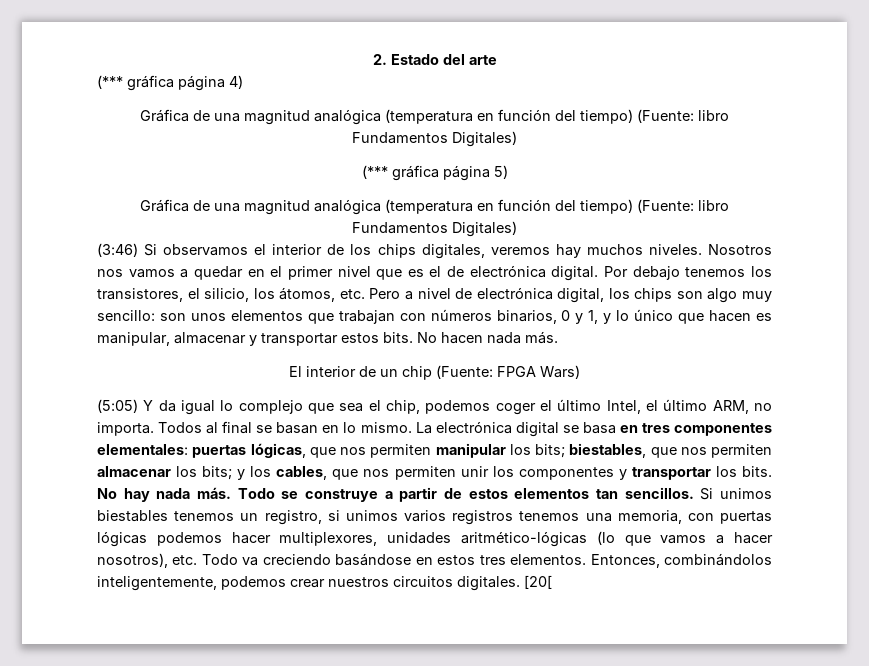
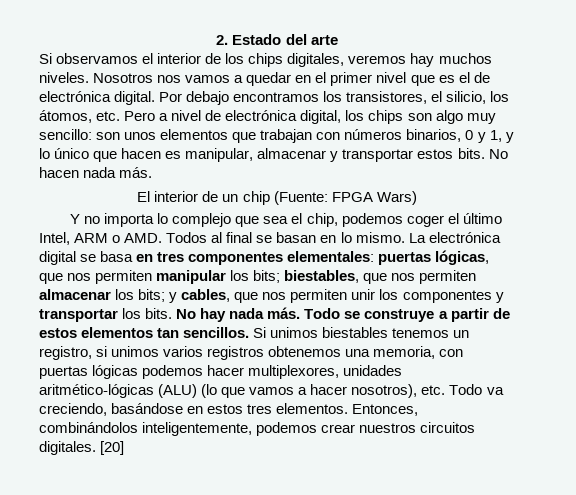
[97,75,243,91] [140,109,729,125] [352,131,517,147] [361,165,508,181] [140,199,729,215] [352,221,517,237] [97,243,138,257] (*** gráfica página 4) // Gráfica de una magnitud analógica (temperatura en función del tiempo) (Fuente: libro Fundamentos Digitales) // (*** gráfica página 5) // Gráfica de una magnitud analógica (temperatura en función del tiempo) (Fuente: libro Fundamentos Digitales) // (3:46) -> (338, 40) none
[685,267,746,277] tenemos -> [233,92,320,102] encontramos
[97,399,215,415] (5:05) Y da igual -> [70,213,155,227] Y no importa
[645,399,772,414] [97,422,154,436] el último ARM, no importa. -> [74,233,163,243] ARM o AMD.
[250,466,272,477] los -> (178, 297) none
[519,511,580,521] tenemos -> [268,346,342,357] obtenemos
(587, 539) none -> [158,384,198,398] (ALU)
[262,554,331,565] creciendo -> [39,403,107,416] creciendo,
[524,575,552,589] [20[ -> [100,441,125,455] [20]

